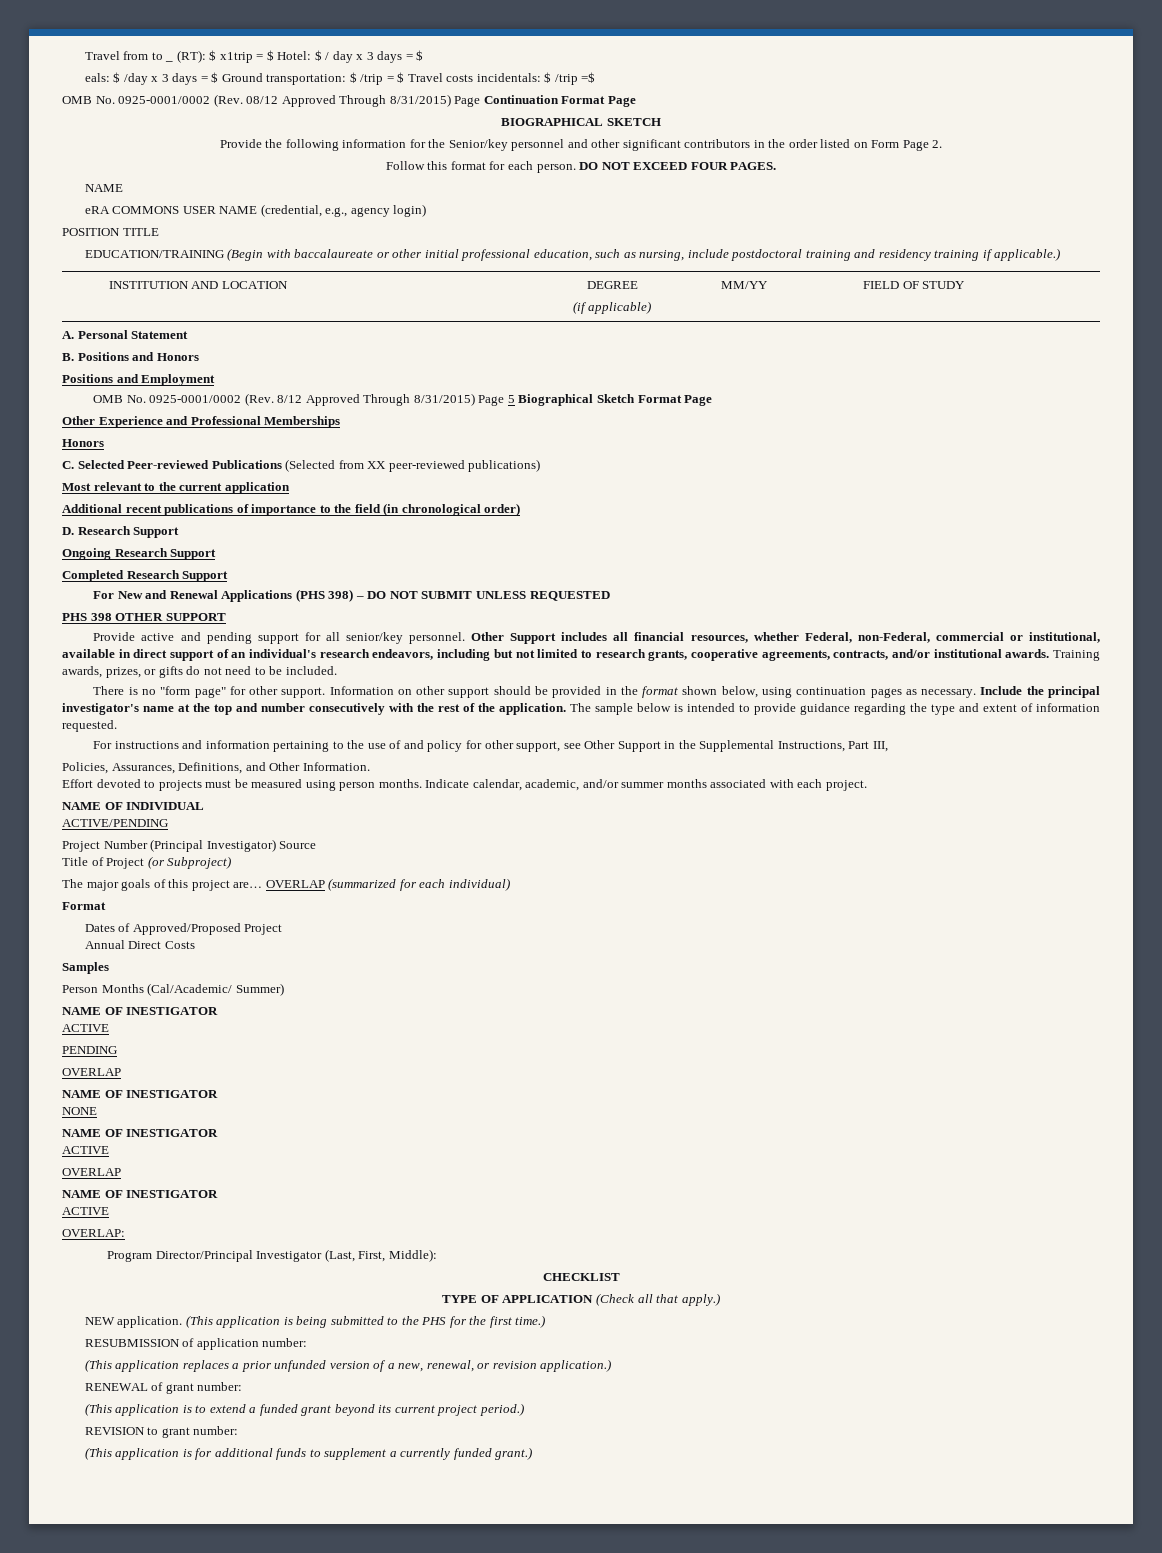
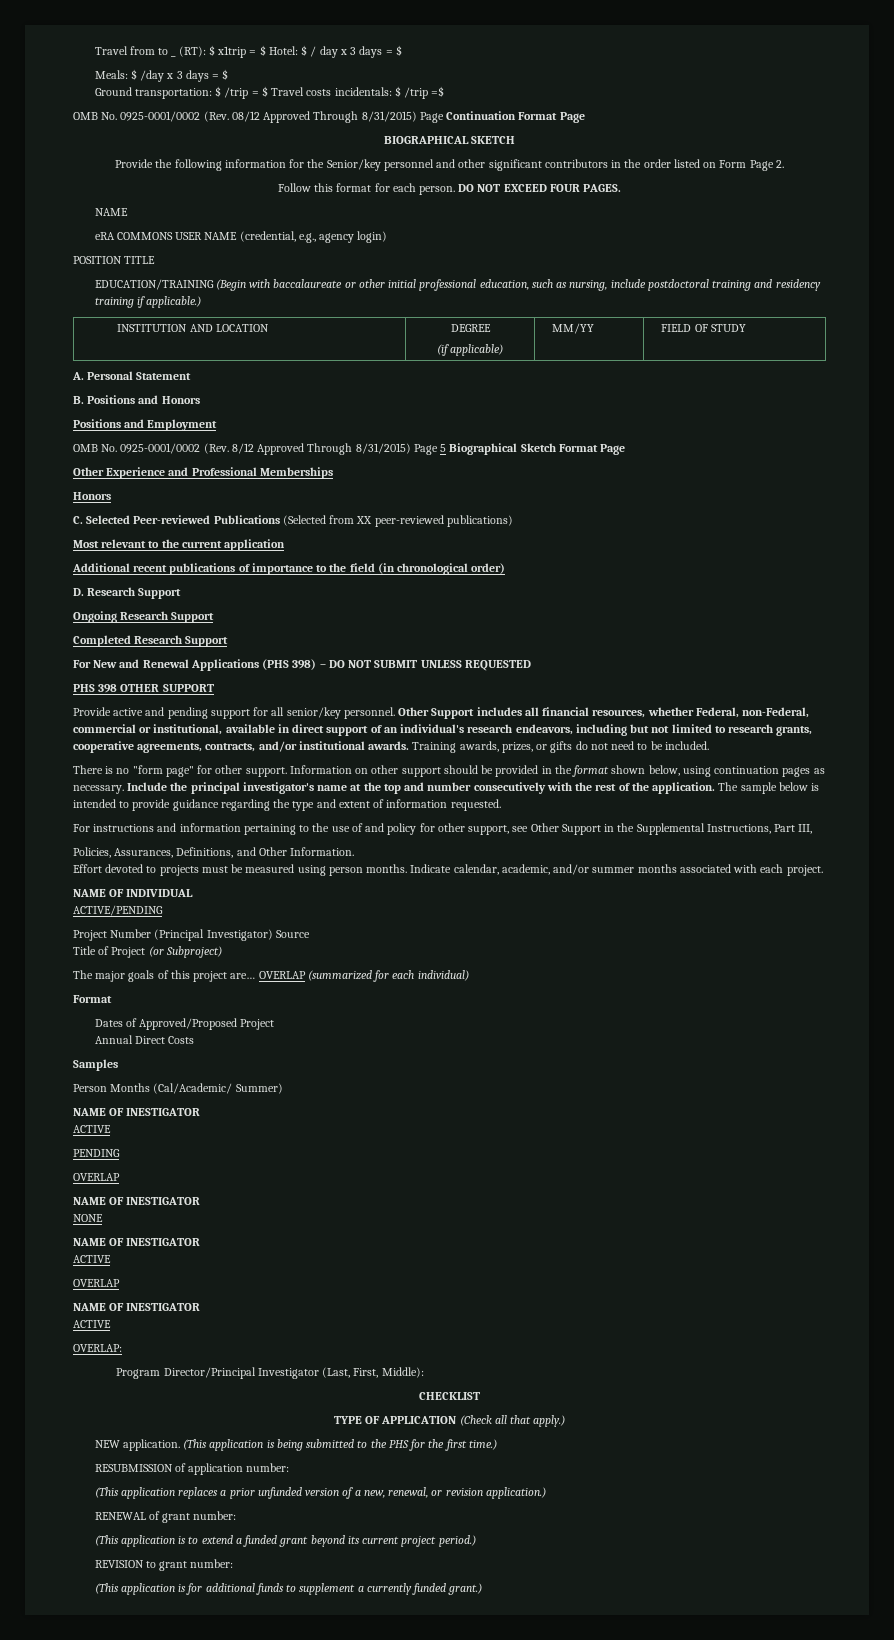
[84,73,110,82] eals: -> [94,70,128,79] Meals:
(219, 77) none -> (229, 74) //

